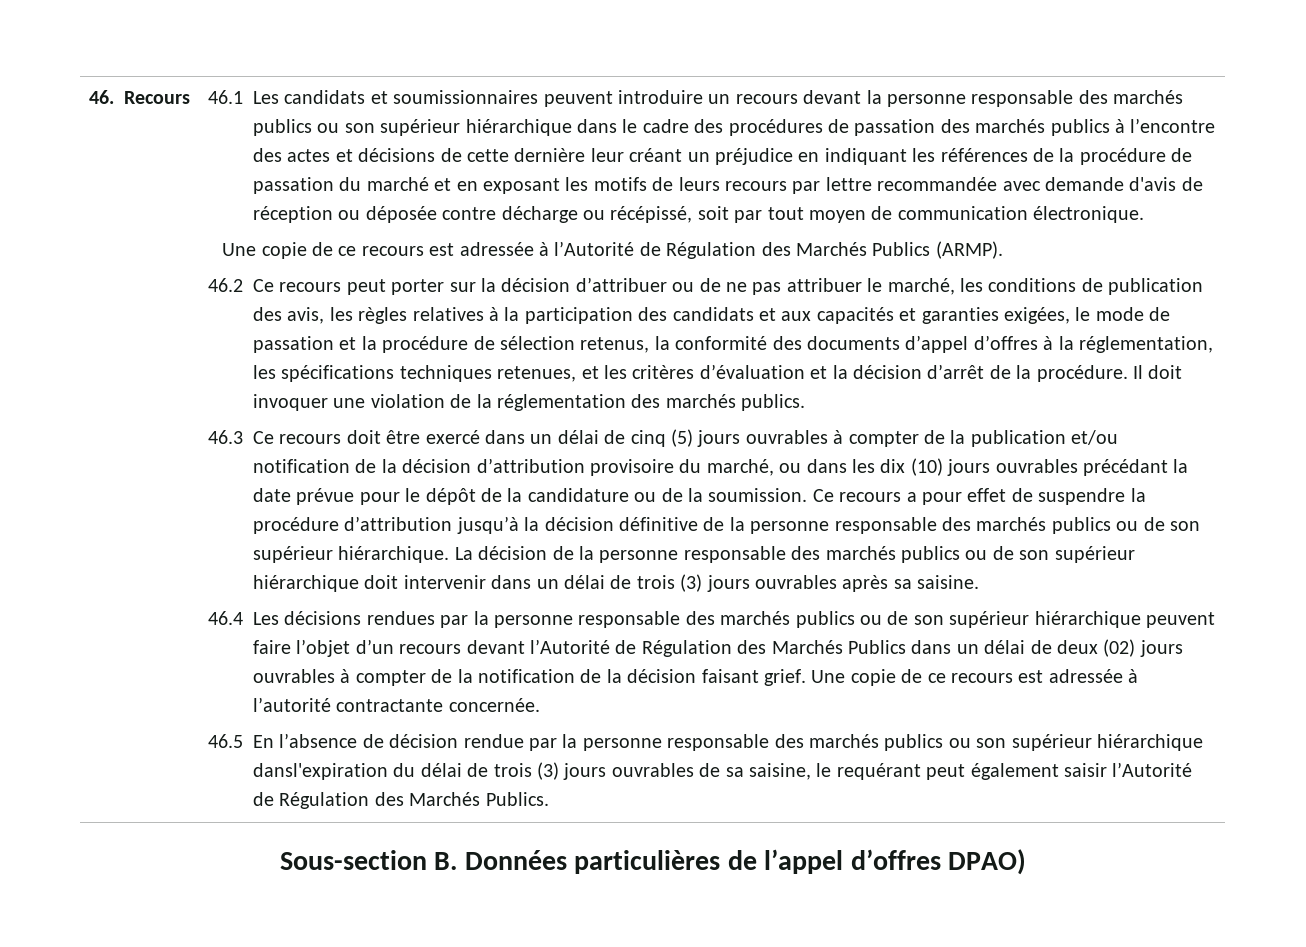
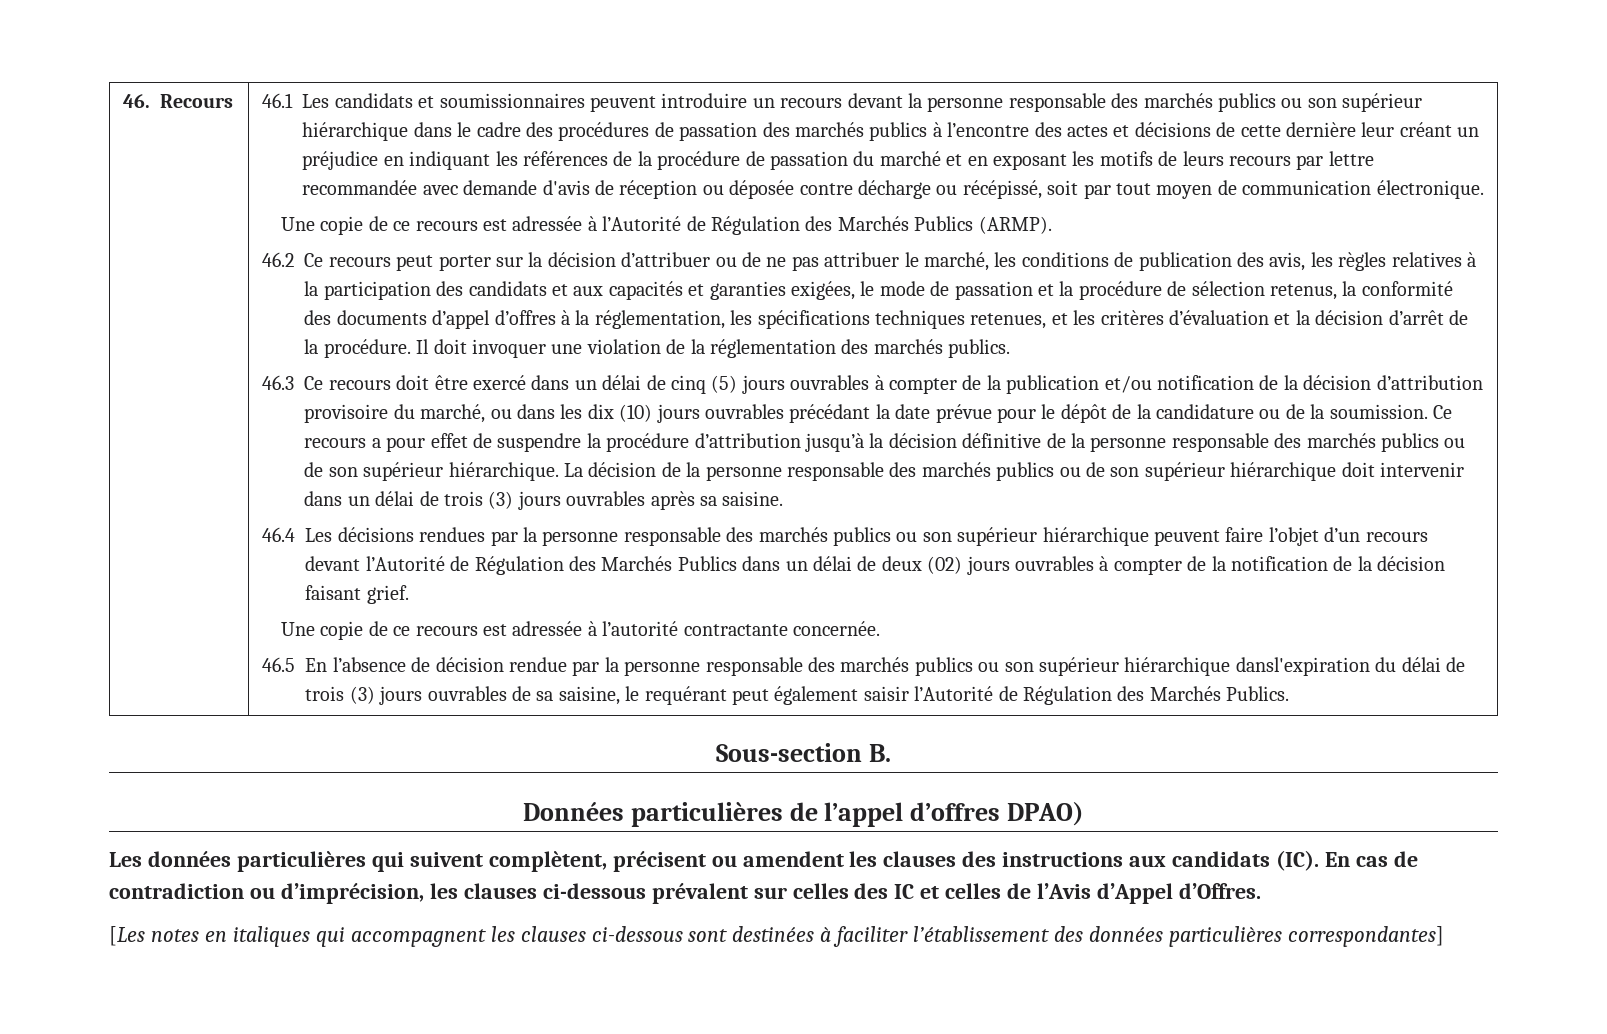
[887,611,909,625] de -> (918, 537) none
(806, 677) none -> (409, 594) //
(458, 861) none -> (891, 753) //
(1027, 862) none -> [109,850,1418,872] [109,883,1262,904] [109,926,1444,947] // Les données particulières qui suivent complètent, précisent ou amendent les clauses des instructions aux candidats (IC). En cas de contradiction ou d’imprécision, les clauses ci-dessous prévalent sur celles des IC et celles de l’Avis d’Appel d’Offres. // [Les notes en italiques qui accompagnent les clauses ci-dessous sont destinées à faciliter l’établissement des données particulières correspondantes]

